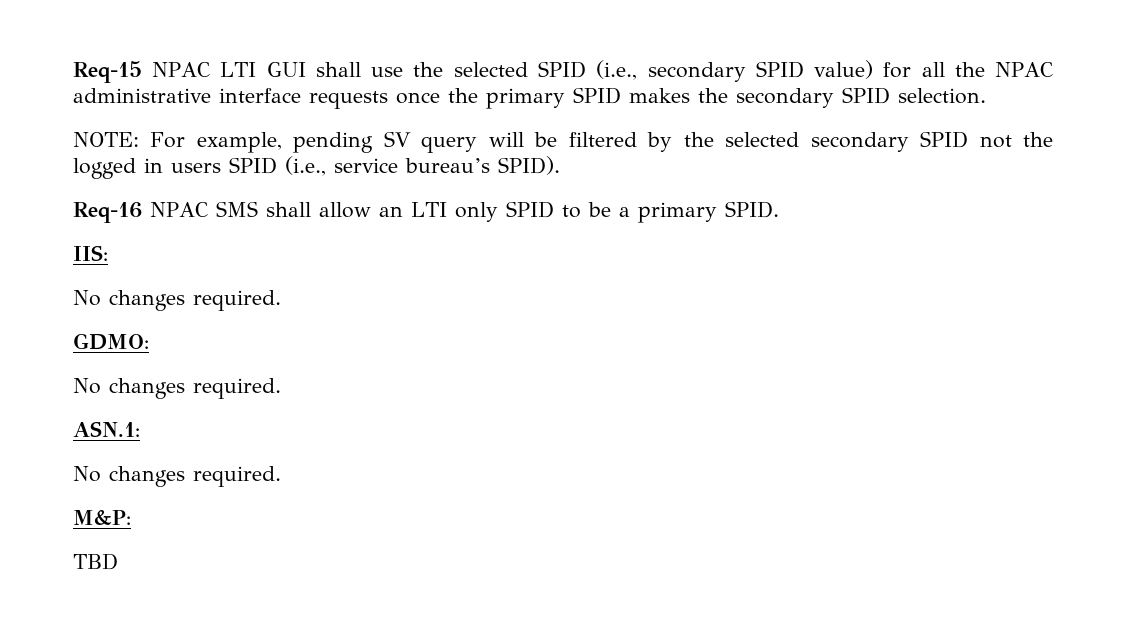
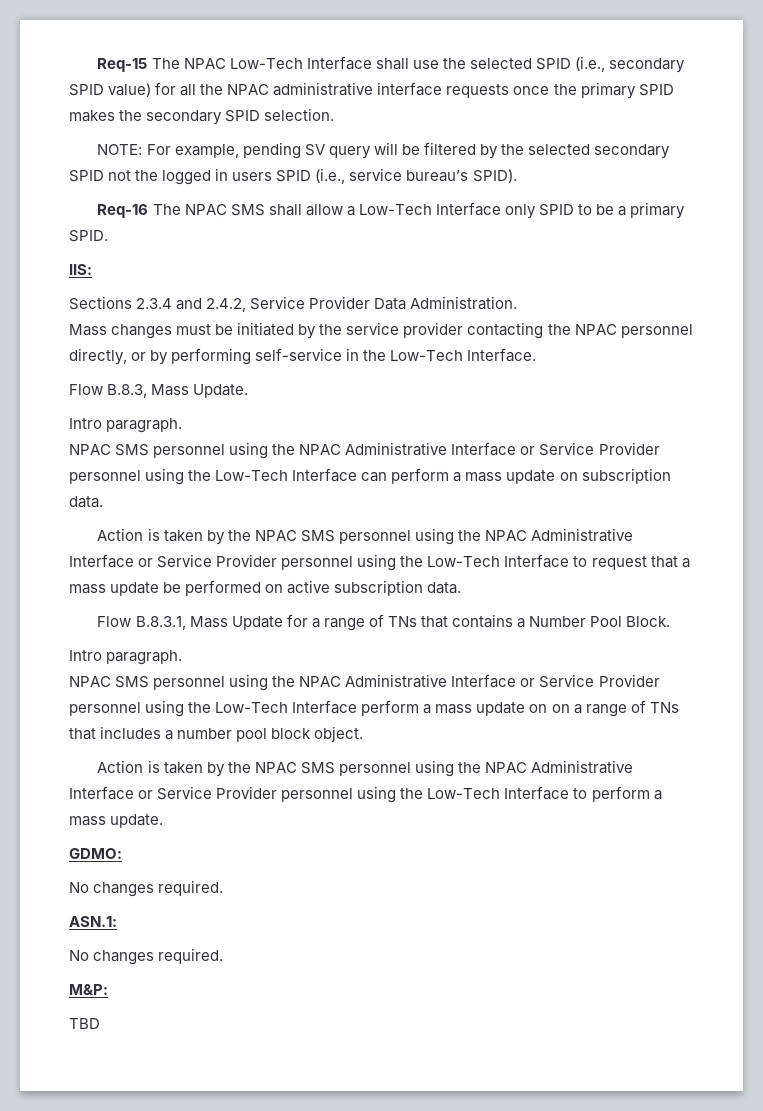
[152,62,306,77] NPAC LTI GUI -> [151,56,372,70] The NPAC Low-Tech Interface
(142, 212) none -> [152,204,181,215] The
[378,202,447,217] an LTI -> [346,202,501,216] a Low-Tech Interface
[73,290,281,311] No changes required. -> [69,296,518,312] [69,322,693,339] [69,348,537,365] [69,384,249,398] [69,418,183,433] [69,442,660,459] [69,468,671,485] [69,496,103,508] [97,528,634,545] [69,554,690,571] [69,580,462,596] [97,614,671,631] [69,650,183,665] [69,674,660,691] [69,700,679,717] [69,726,364,742] [97,760,634,777] [69,786,662,803] [69,814,164,828] Sections 2.3.4 and 2.4.2, Service Provider Data Administration. // Mass changes must be initiated by the service provider contacting the NPAC personnel directly, or by performing self-service in the Low-Tech Interface. // Flow B.8.3, Mass Update. // Intro paragraph. // NPAC SMS personnel using the NPAC Administrative Interface or Service Provider personnel using the Low-Tech Interface can perform a mass update on subscription data. // Action is taken by the NPAC SMS personnel using the NPAC Administrative Interface or Service Provider personnel using the Low-Tech Interface to request that a mass update be performed on active subscription data. // Flow B.8.3.1, Mass Update for a range of TNs that contains a Number Pool Block. // Intro paragraph. // NPAC SMS personnel using the NPAC Administrative Interface or Service Provider personnel using the Low-Tech Interface perform a mass update on on a range of TNs that includes a number pool block object. // Action is taken by the NPAC SMS personnel using the NPAC Administrative Interface or Service Provider personnel using the Low-Tech Interface to perform a mass update.

